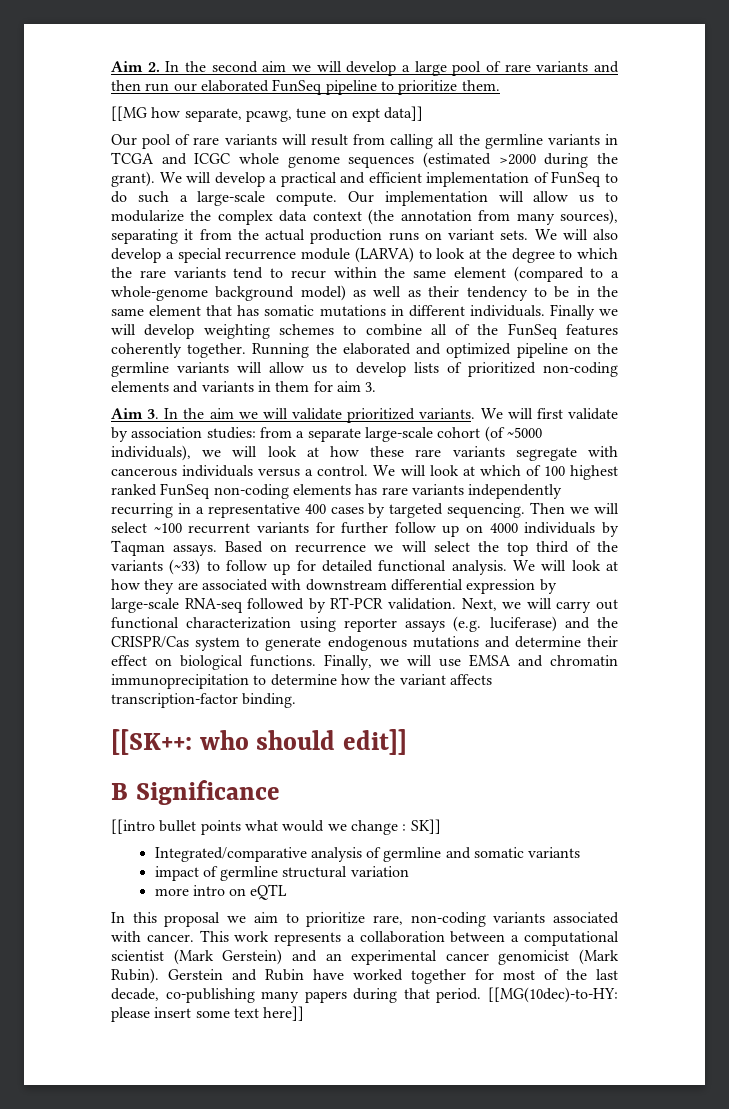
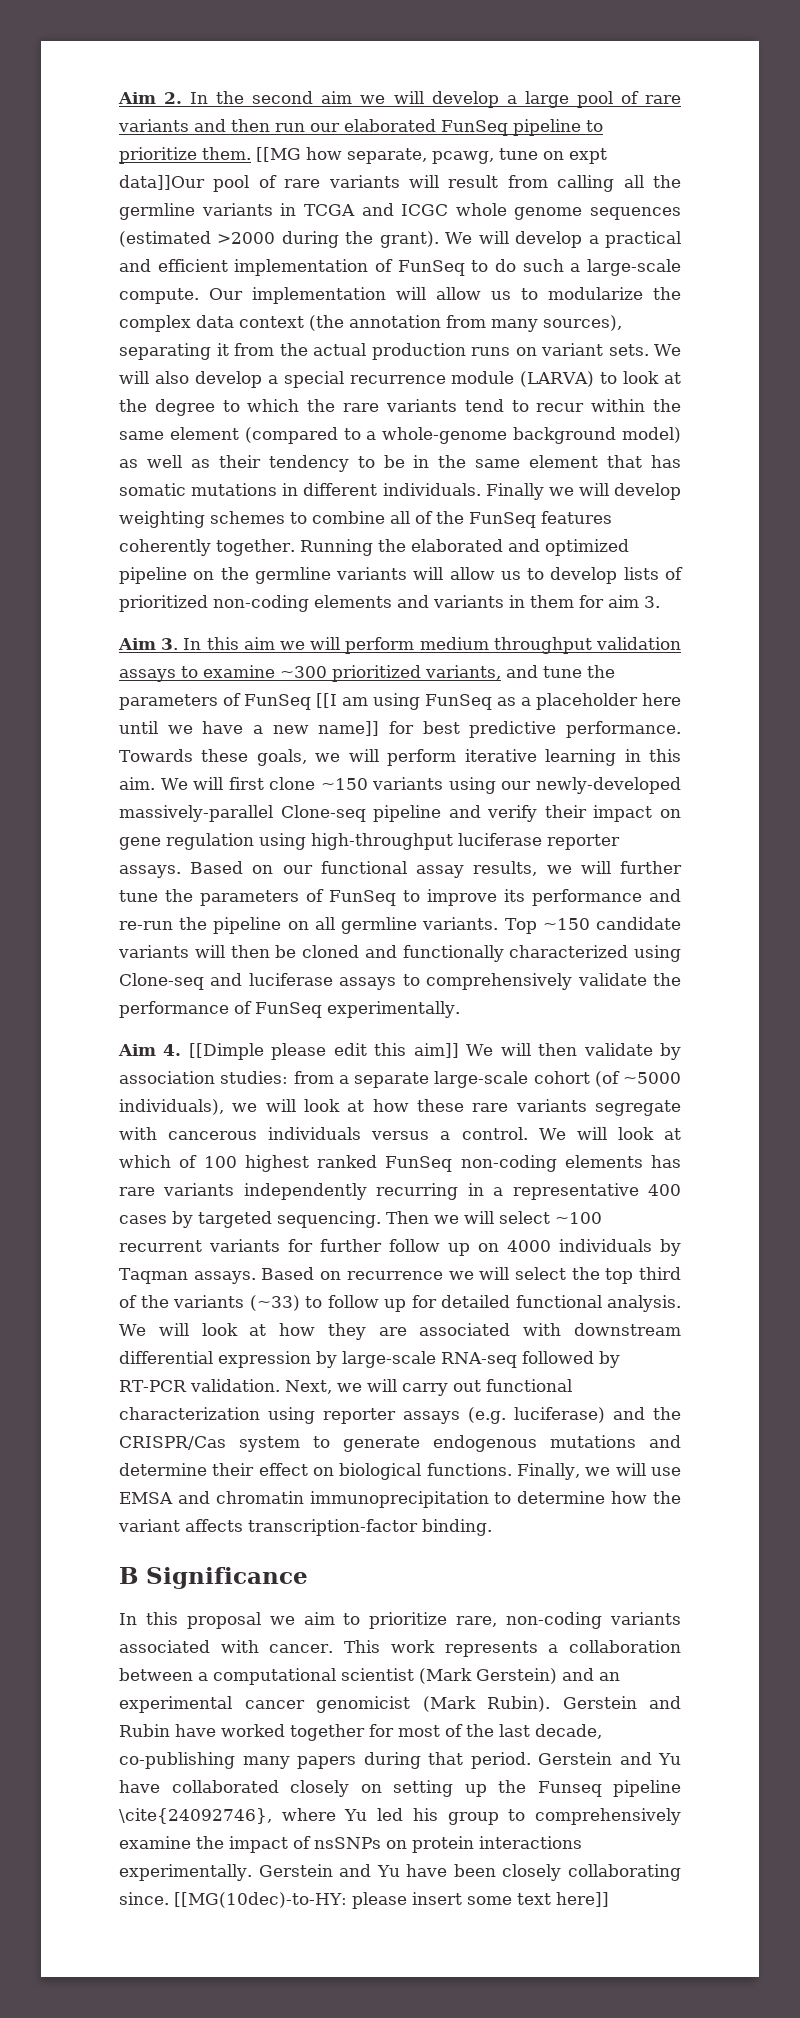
(500, 85) // -> (251, 153) none
[384,106,424,121] [111,134,137,146] data]] // Our -> [119,175,205,190] data]]Our
[183,408,563,423] the aim we will validate prioritized variants. We will first -> [206,637,681,654] [119,665,615,682] [119,693,681,710] [119,721,681,738] [119,749,681,766] [119,777,681,794] [119,805,681,822] [119,833,620,850] [119,861,682,878] [119,889,681,906] [119,917,681,934] [118,945,681,962] [119,973,682,990] [119,1001,460,1018] [118,1043,578,1060] this aim we will perform medium throughput validation assays to examine ~300 prioritized variants, and tune the parameters of FunSeq [[I am using FunSeq as a placeholder here until we have a new name]] for best predictive performance. Towards these goals, we will perform iterative learning in this aim. We will first clone ~150 variants using our newly-developed massively-parallel Clone-seq pipeline and verify their impact on gene regulation using high-throughput luciferase reporter assays. Based on our functional assay results, we will further tune the parameters of FunSeq to improve its performance and re-run the pipeline on all germline variants. Top ~150 candidate variants will then be cloned and functionally characterized using Clone-seq and luciferase assays to comprehensively validate the performance of FunSeq experimentally. // Aim 4. [[Dimple please edit this aim]] We will then
[111,729,408,755] [111,780,280,805] [111,819,441,835] [154,847,581,862] [154,866,409,881] [154,884,288,900] [[SK++: who should edit]] // B Significance // [[intro bullet points what would we change : SK]] // Integrated/comparative analysis of germline and somatic variants // impact of germline structural variation // more intro on eQTL -> [119,1567,308,1589] B Significance
(482, 995) none -> [538,1752,682,1765] [119,1780,681,1797] [119,1808,681,1825] [119,1836,582,1853] [119,1864,681,1881] [119,1892,169,1905] Gerstein and Yu have collaborated closely on setting up the Funseq pipeline \cite{24092746}, where Yu led his group to comprehensively examine the impact of nsSNPs on protein interactions experimentally. Gerstein and Yu have been closely collaborating since.

